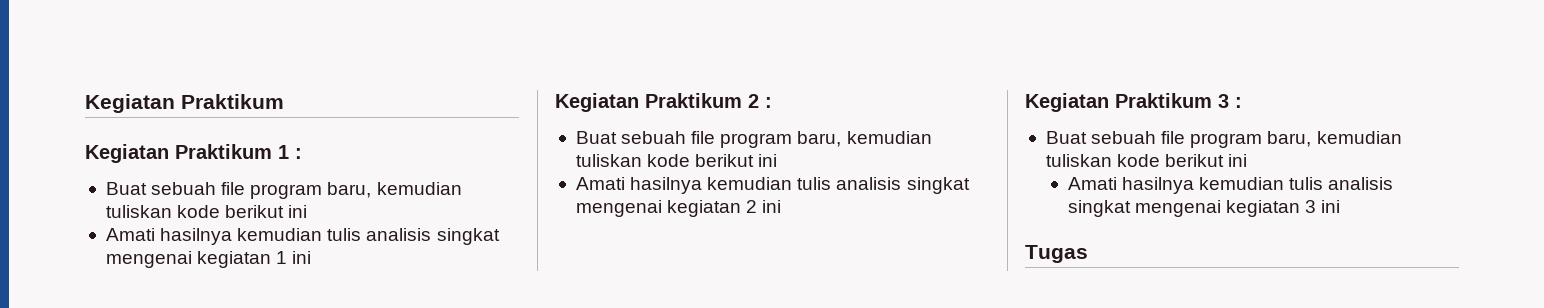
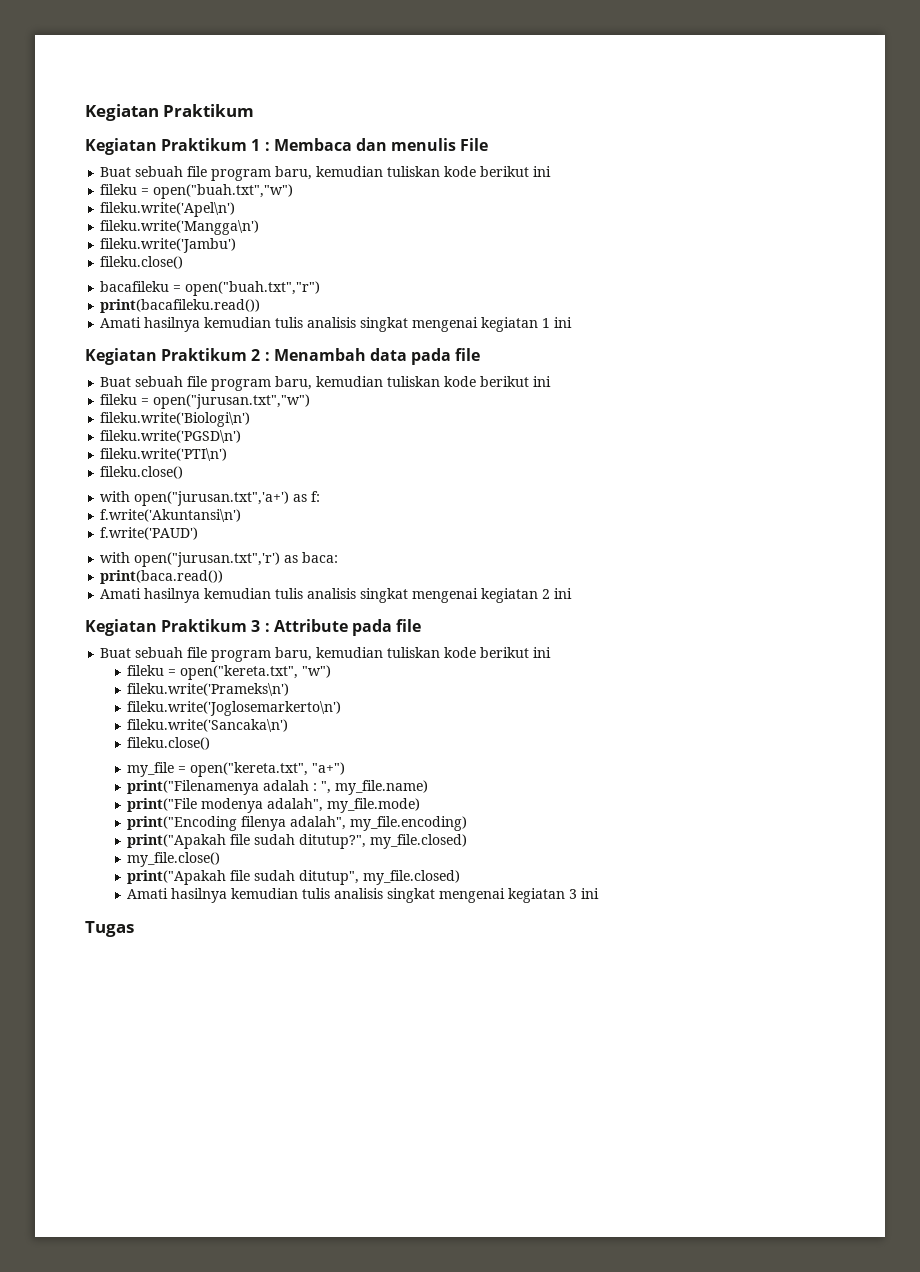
(302, 153) none -> [273,138,489,151] Membaca dan menulis File
(308, 211) none -> [100,184,294,199] [100,202,236,217] [100,220,260,235] [100,238,237,253] [100,256,184,269] [100,281,321,296] [100,299,261,313] // fileku = open("buah.txt","w") // fileku.write('Apel\n') // fileku.write('Mangga\n') // fileku.write('Jambu') // fileku.close() // bacafileku = open("buah.txt","r") // print(bacafileku.read())
(772, 102) none -> [273,348,481,365] Menambah data pada file
(778, 160) none -> [100,394,311,409] [100,412,251,427] [100,430,242,443] [100,448,228,461] [100,466,184,479] [100,491,321,506] [100,509,242,522] [100,527,199,540] [100,552,339,567] [100,570,224,584] // fileku = open("jurusan.txt","w") // fileku.write('Biologi\n') // fileku.write('PGSD\n') // fileku.write('PTI\n') // fileku.close() // with open("jurusan.txt",'a+') as f: // f.write('Akuntansi\n') // f.write('PAUD') // with open("jurusan.txt",'r') as baca: // print(baca.read())
(1242, 102) none -> [273,619,422,636] Attribute pada file
(1248, 160) none -> [127,665,332,680] [127,683,290,696] [127,701,342,716] [127,719,289,732] [127,737,211,750] [127,762,346,777] [127,780,429,795] [127,798,421,813] [127,816,468,831] [127,834,468,849] [127,852,221,867] [127,870,461,885] // fileku = open("kereta.txt", "w") // fileku.write('Prameks\n') // fileku.write('Joglosemarkerto\n') // fileku.write('Sancaka\n') // fileku.close() // my_file = open("kereta.txt", "a+") // print("Filenamenya adalah : ", my_file.name) // print("File modenya adalah", my_file.mode) // print("Encoding filenya adalah", my_file.encoding) // print("Apakah file sudah ditutup?", my_file.closed) // my_file.close() // print("Apakah file sudah ditutup", my_file.closed)

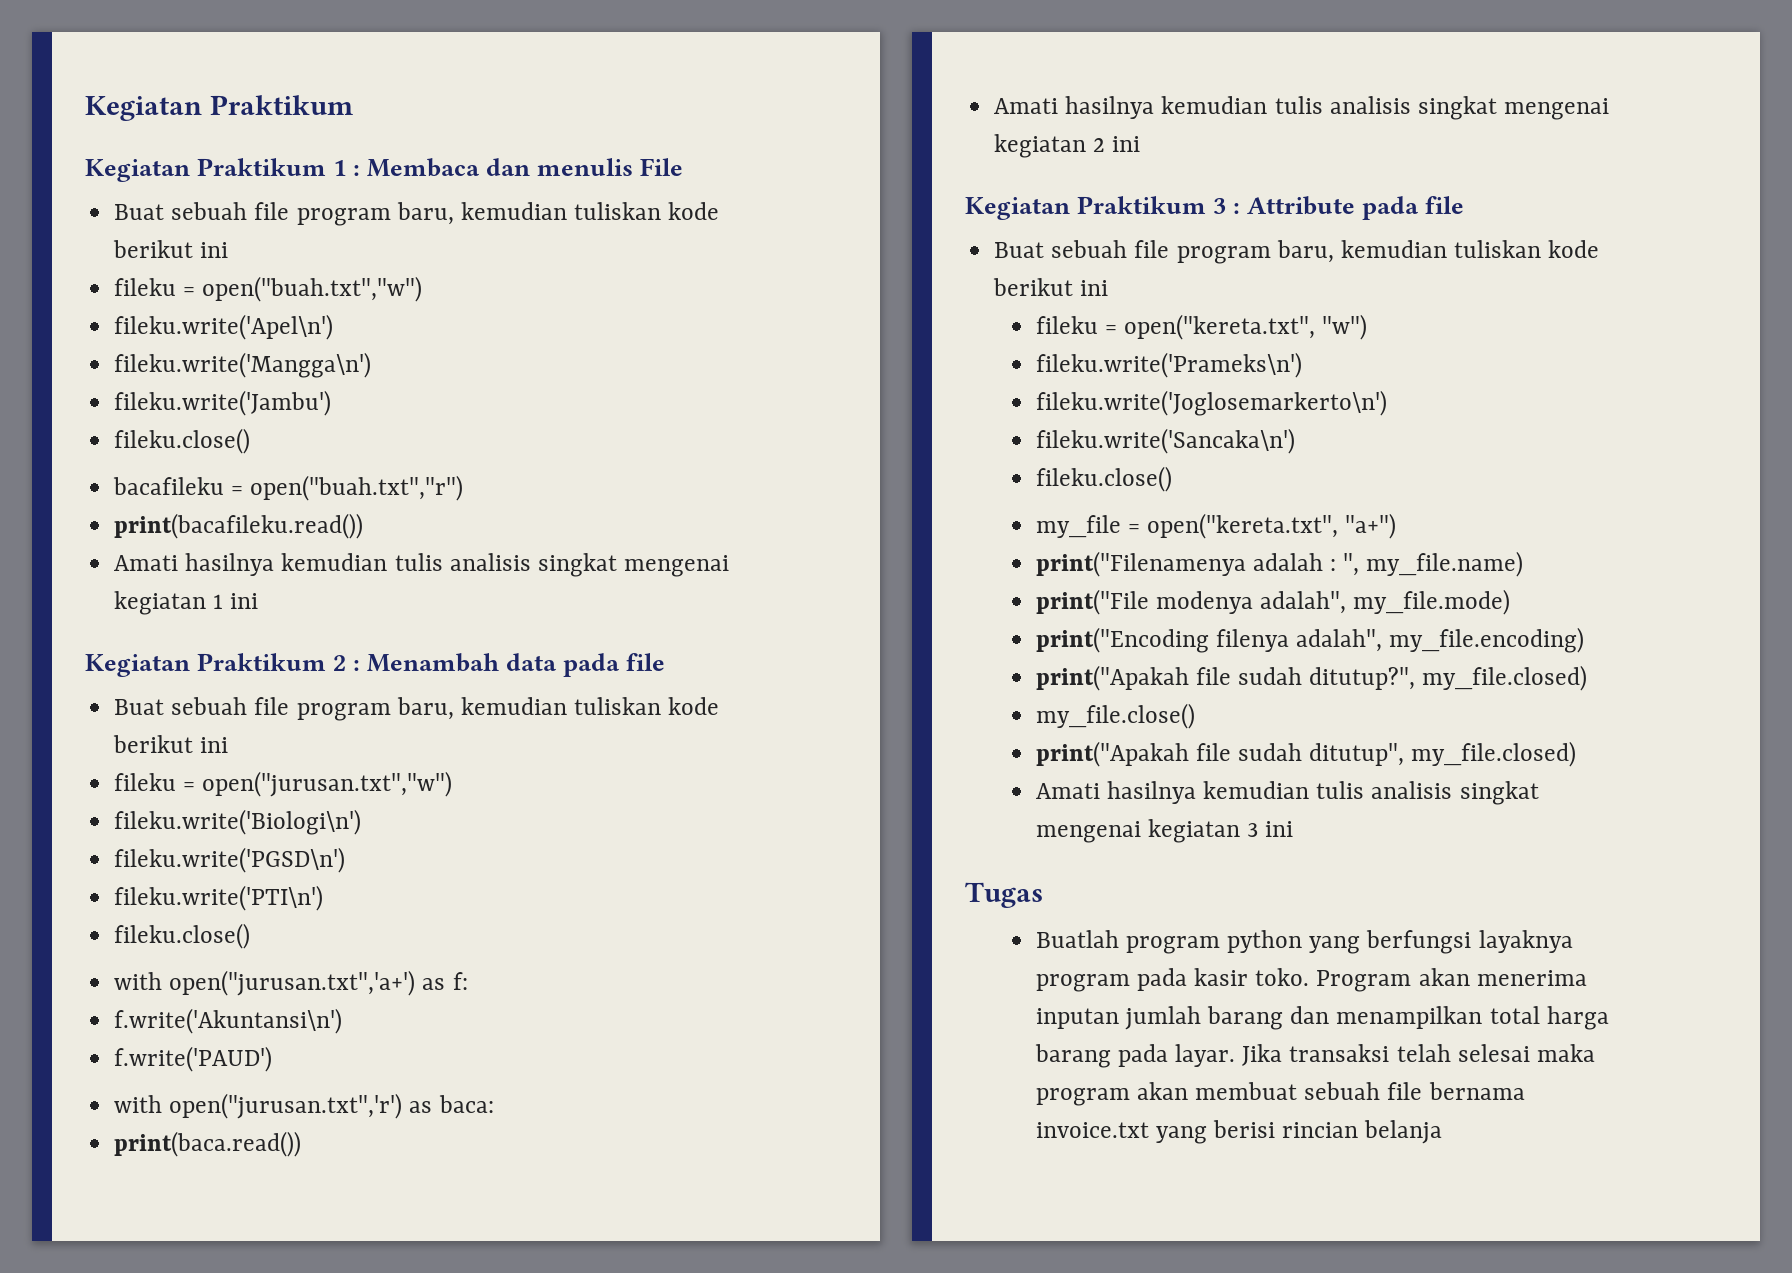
(134, 929) none -> [1035,930,1573,954] [1035,968,1587,992] [1035,1006,1609,1030] [1034,1044,1595,1068] [1035,1082,1525,1106] [1035,1120,1443,1144] // Buatlah program python yang berfungsi layaknya program pada kasir toko. Program akan menerima inputan jumlah barang dan menampilkan total harga barang pada layar. Jika transaksi telah selesai maka program akan membuat sebuah file bernama invoice.txt yang berisi rincian belanja

